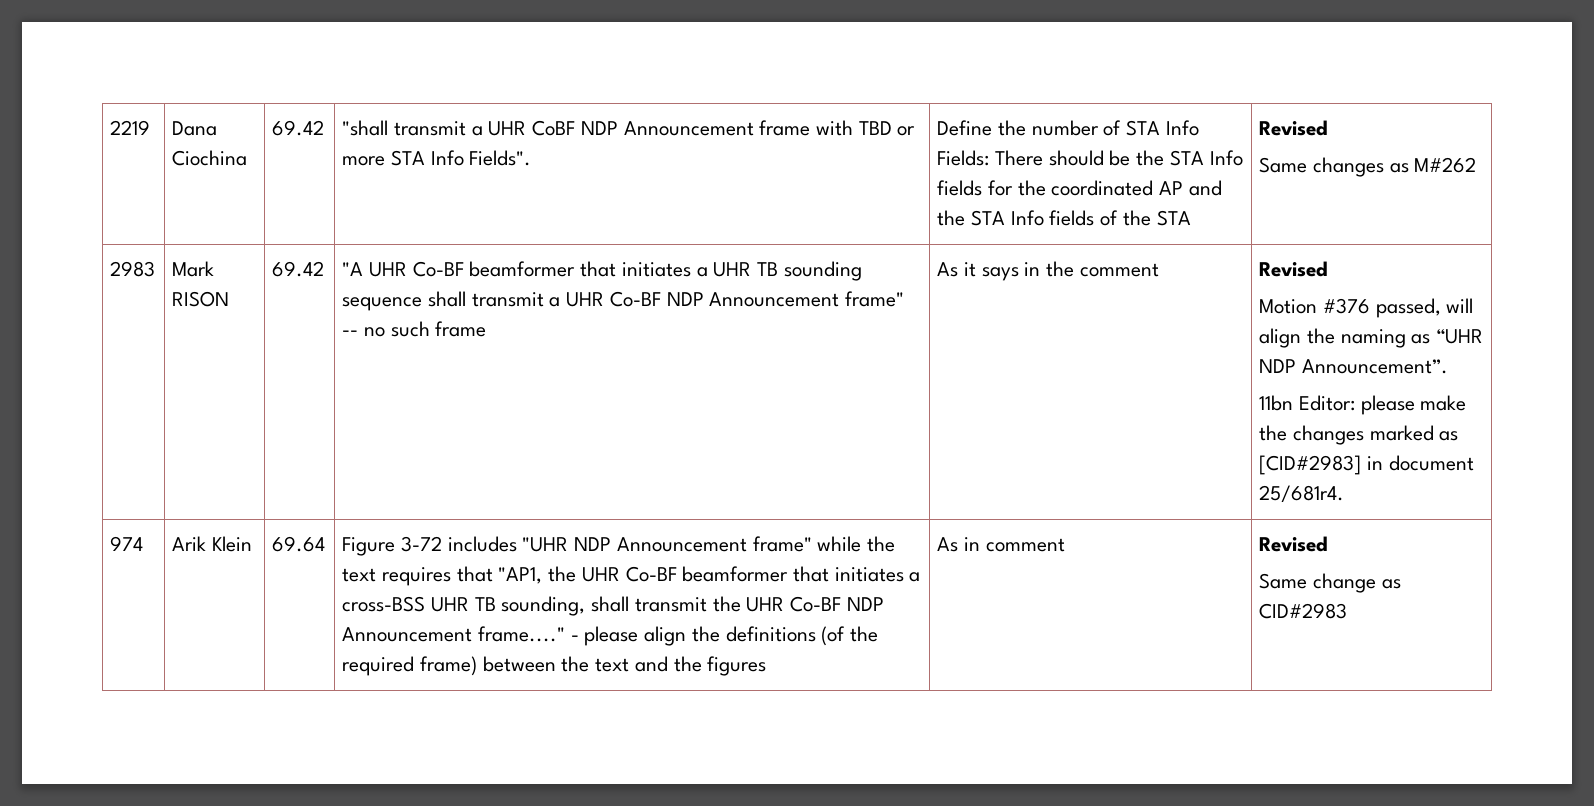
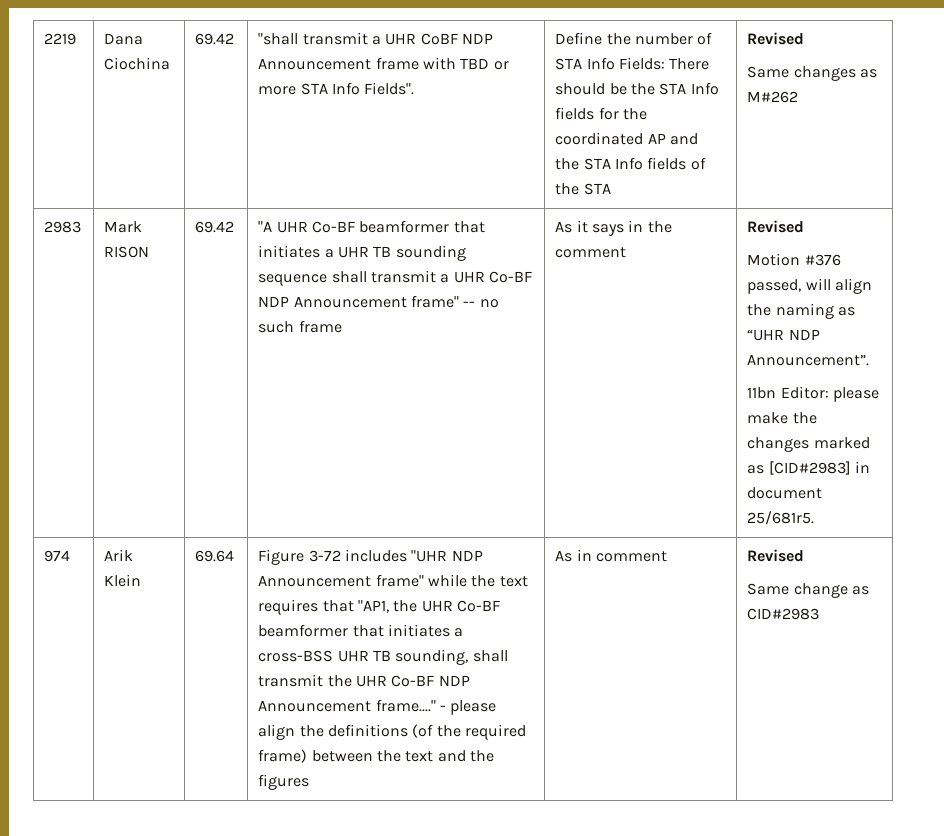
[1259,485,1345,503] 25/681r4. -> [747,511,815,525] 25/681r5.

